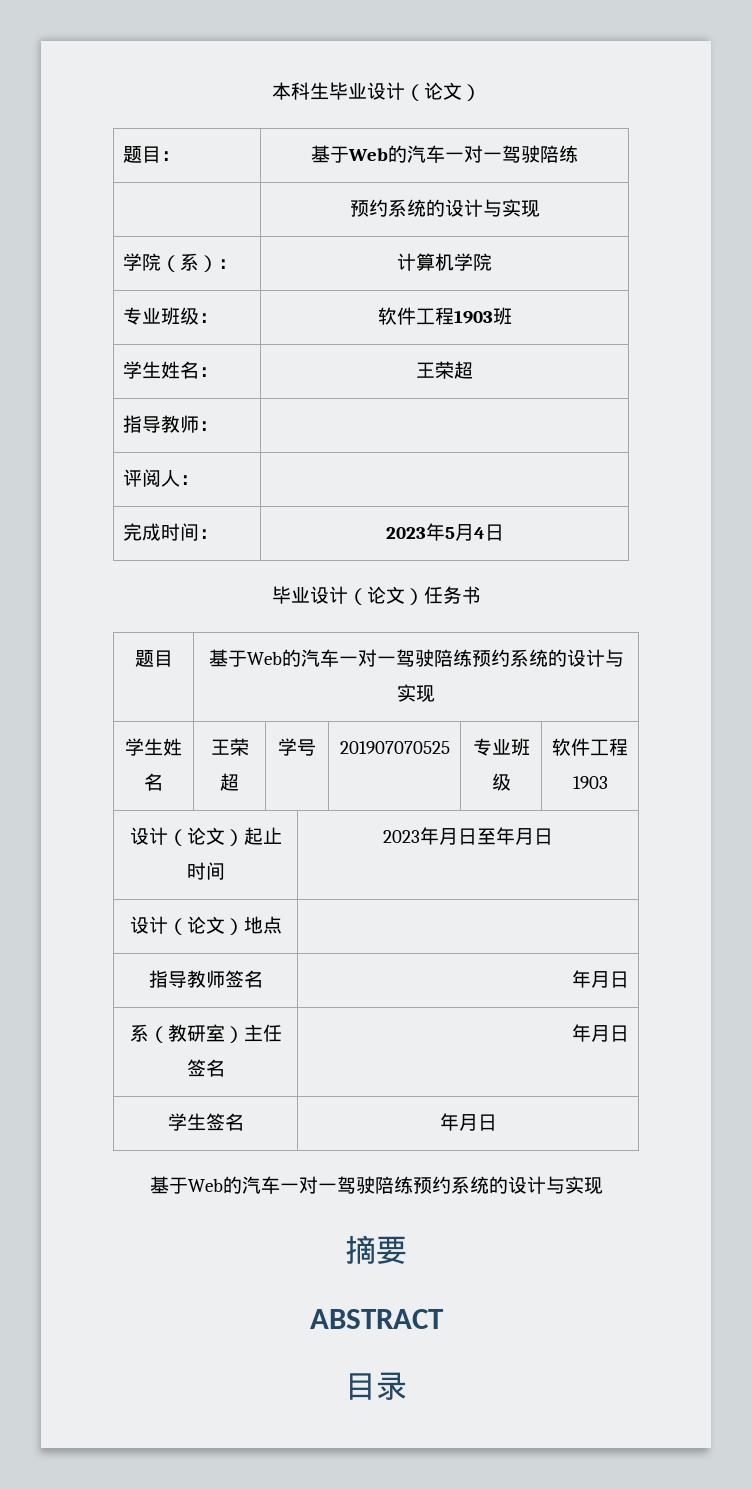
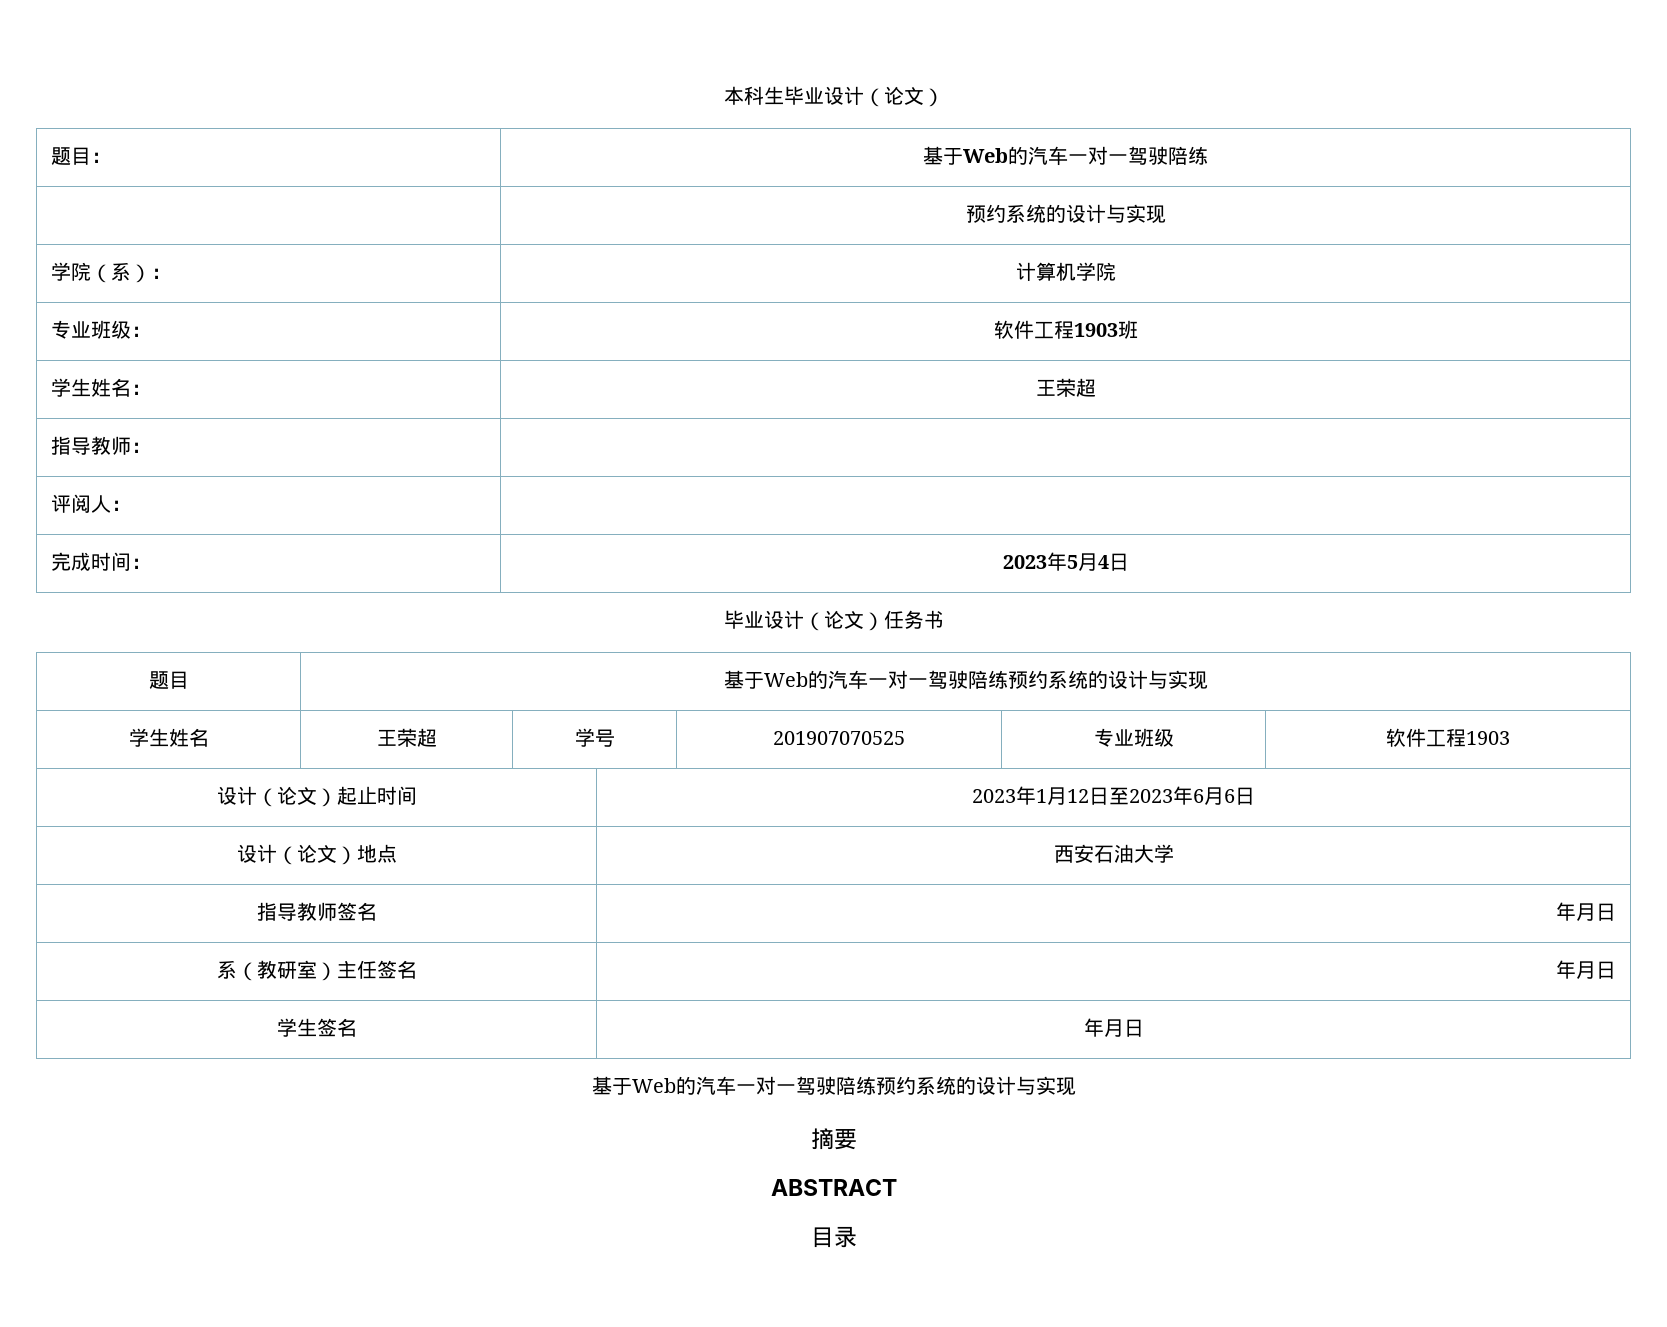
[439,827,534,845] 月日至年月 -> [1036,786,1235,805] 1月12日至2023年6月6
(282, 925) none -> [1053,844,1174,863] 西安石油大学

